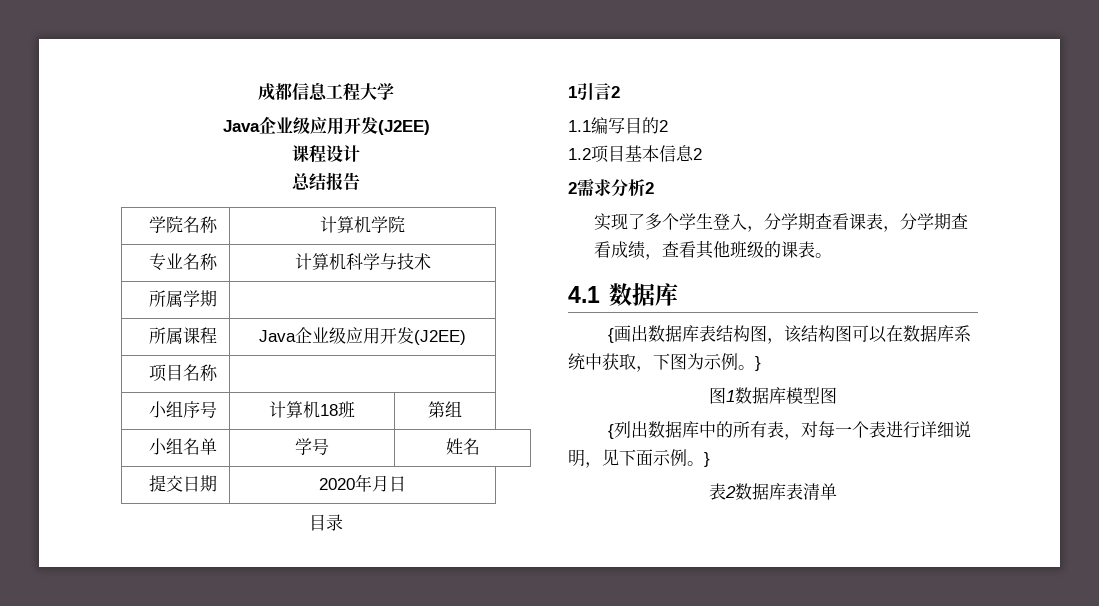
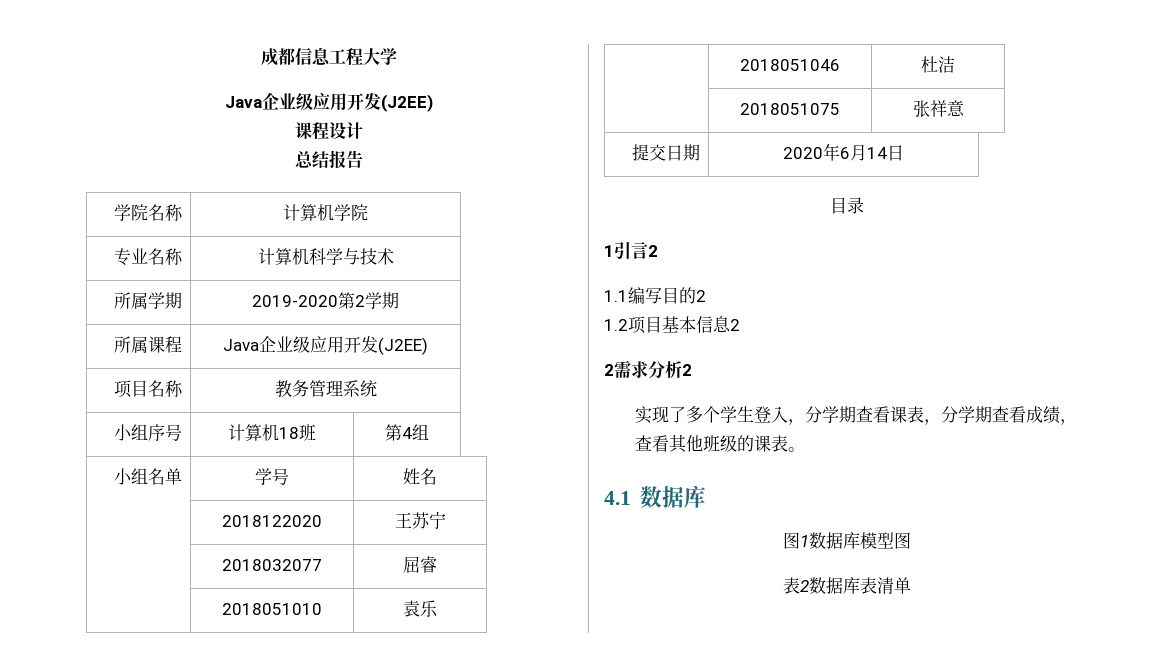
(217, 298) none -> [252,292,399,309] 2019-2020第2学期
(218, 372) none -> [274,380,377,398] 教务管理系统
(445, 409) none -> [402,427,412,439] 4
(480, 446) none -> [222,515,322,527] [394,512,446,529] [222,559,322,571] [403,556,437,573] [222,603,322,615] [403,600,438,617] [740,59,840,71] [921,56,955,73] [740,103,840,115] [912,100,965,117] // | 2018122020 | 王苏宁 // | 2018032077 | 屈睿 // | 2018051010 | 袁乐 // | 2018051046 | 杜洁 // | 2018051075 | 张祥意
[372,475,389,492] 月 -> [840,144,887,161] 6月14
[607,325,971,344] [568,353,761,372] // {画出数据库表结构图，该结构图可以在数据库系统中获取，下图为示例。} -> (706, 496) none
[607,421,971,440] [568,449,710,468] // {列出数据库中的所有表，对每一个表进行详细说明，见下面示例。} -> (911, 540) none

